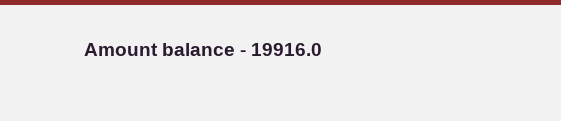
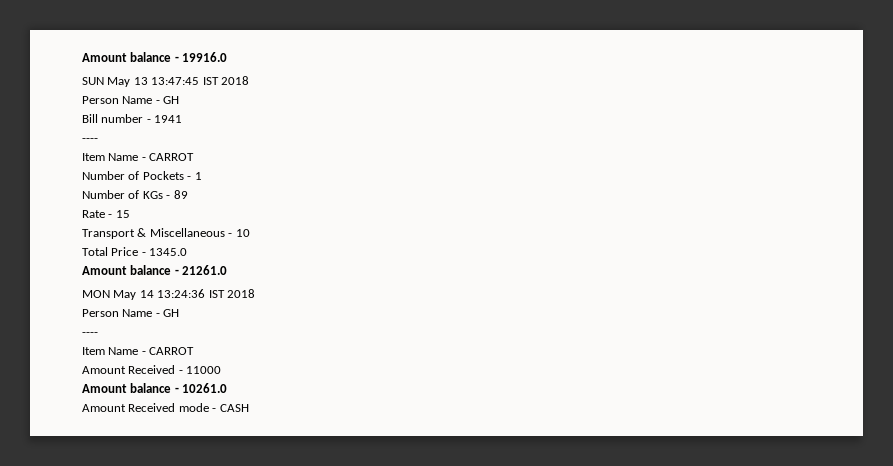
(323, 49) none -> [82,76,249,87] [82,96,180,104] [82,114,183,123] [82,138,98,142] [82,153,195,161] [82,171,202,180] [82,190,188,199] [82,210,130,218] [82,228,250,239] [82,247,188,256] [82,265,228,275] [82,289,255,300] [82,309,180,317] [82,332,98,336] [82,347,195,355] [82,365,222,374] [82,383,228,393] [82,403,249,412] // SUN May 13 13:47:45 IST 2018 // Person Name - GH // Bill number - 1941 // ---- // Item Name - CARROT // Number of Pockets - 1 // Number of KGs - 89 // Rate - 15 // Transport & Miscellaneous - 10 // Total Price - 1345.0 // Amount balance - 21261.0 // MON May 14 13:24:36 IST 2018 // Person Name - GH // ---- // Item Name - CARROT // Amount Received - 11000 // Amount balance - 10261.0 // Amount Received mode - CASH

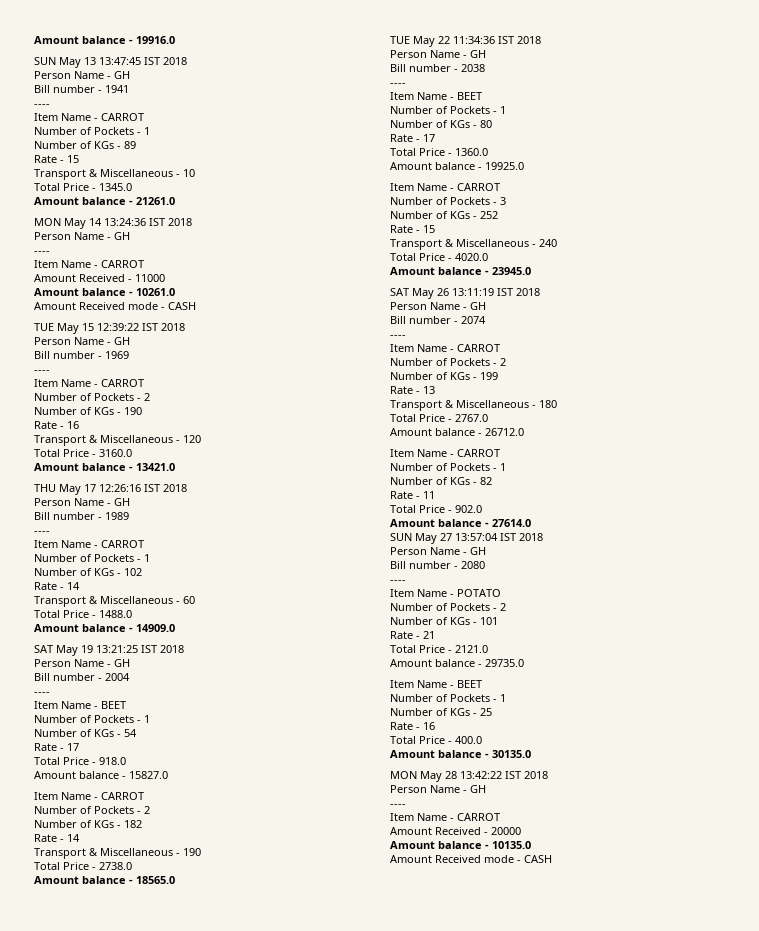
(249, 408) none -> [34,323,185,334] [34,337,130,345] [34,351,129,359] [34,370,50,373] [34,379,144,387] [34,393,150,401] [34,407,142,415] [34,421,79,429] [34,435,201,446] [34,449,132,457] [34,463,175,471] [34,484,187,495] [34,498,130,506] [34,512,129,520] [34,531,50,534] [34,540,144,548] [34,554,150,562] [34,568,142,576] [34,582,80,590] [34,596,195,607] [34,610,132,618] [34,624,175,632] [34,645,184,656] [34,659,130,667] [34,673,130,681] [34,692,50,695] [34,701,126,709] [34,715,150,723] [34,729,137,737] [34,743,79,751] [34,757,126,765] [34,771,168,779] [34,792,144,800] [34,806,150,814] [34,820,142,828] [34,834,80,842] [34,848,201,859] [34,862,132,870] [34,876,175,884] [390,36,541,47] [390,50,486,58] [390,64,485,72] [390,83,406,86] [390,92,482,100] [390,106,506,114] [390,120,492,128] [390,134,435,142] [390,148,488,156] [390,162,524,170] [390,183,500,191] [390,197,506,205] [390,211,498,219] [390,225,435,233] [390,239,557,250] [390,253,488,261] [390,267,531,275] [390,288,540,299] [390,302,486,310] [390,316,486,324] [390,335,406,338] [390,344,500,352] [390,358,506,366] [390,372,498,380] [390,386,435,394] [390,400,557,411] [390,414,488,422] [390,428,524,436] [390,449,500,457] [390,463,506,471] [390,477,492,485] [390,491,435,499] [390,505,482,513] [390,519,531,527] [390,533,543,544] [390,547,486,555] [390,561,485,569] [390,580,406,583] [390,589,501,597] [390,603,506,611] [390,617,498,625] [390,631,435,639] [390,645,488,653] [390,659,524,667] [390,680,482,688] [390,694,506,702] [390,708,492,716] [390,722,435,730] [390,736,482,744] [390,750,531,758] [390,771,548,782] [390,785,486,793] [390,804,406,807] [390,813,500,821] [390,827,521,835] [390,841,531,849] [390,855,552,863] // TUE May 15 12:39:22 IST 2018 // Person Name - GH // Bill number - 1969 // ---- // Item Name - CARROT // Number of Pockets - 2 // Number of KGs - 190 // Rate - 16 // Transport & Miscellaneous - 120 // Total Price - 3160.0 // Amount balance - 13421.0 // THU May 17 12:26:16 IST 2018 // Person Name - GH // Bill number - 1989 // ---- // Item Name - CARROT // Number of Pockets - 1 // Number of KGs - 102 // Rate - 14 // Transport & Miscellaneous - 60 // Total Price - 1488.0 // Amount balance - 14909.0 // SAT May 19 13:21:25 IST 2018 // Person Name - GH // Bill number - 2004 // ---- // Item Name - BEET // Number of Pockets - 1 // Number of KGs - 54 // Rate - 17 // Total Price - 918.0 // Amount balance - 15827.0 // Item Name - CARROT // Number of Pockets - 2 // Number of KGs - 182 // Rate - 14 // Transport & Miscellaneous - 190 // Total Price - 2738.0 // Amount balance - 18565.0 // TUE May 22 11:34:36 IST 2018 // Person Name - GH // Bill number - 2038 // ---- // Item Name - BEET // Number of Pockets - 1 // Number of KGs - 80 // Rate - 17 // Total Price - 1360.0 // Amount balance - 19925.0 // Item Name - CARROT // Number of Pockets - 3 // Number of KGs - 252 // Rate - 15 // Transport & Miscellaneous - 240 // Total Price - 4020.0 // Amount balance - 23945.0 // SAT May 26 13:11:19 IST 2018 // Person Name - GH // Bill number - 2074 // ---- // Item Name - CARROT // Number of Pockets - 2 // Number of KGs - 199 // Rate - 13 // Transport & Miscellaneous - 180 // Total Price - 2767.0 // Amount balance - 26712.0 // Item Name - CARROT // Number of Pockets - 1 // Number of KGs - 82 // Rate - 11 // Total Price - 902.0 // Amount balance - 27614.0 // SUN May 27 13:57:04 IST 2018 // Person Name - GH // Bill number - 2080 // ---- // Item Name - POTATO // Number of Pockets - 2 // Number of KGs - 101 // Rate - 21 // Total Price - 2121.0 // Amount balance - 29735.0 // Item Name - BEET // Number of Pockets - 1 // Number of KGs - 25 // Rate - 16 // Total Price - 400.0 // Amount balance - 30135.0 // MON May 28 13:42:22 IST 2018 // Person Name - GH // ---- // Item Name - CARROT // Amount Received - 20000 // Amount balance - 10135.0 // Amount Received mode - CASH

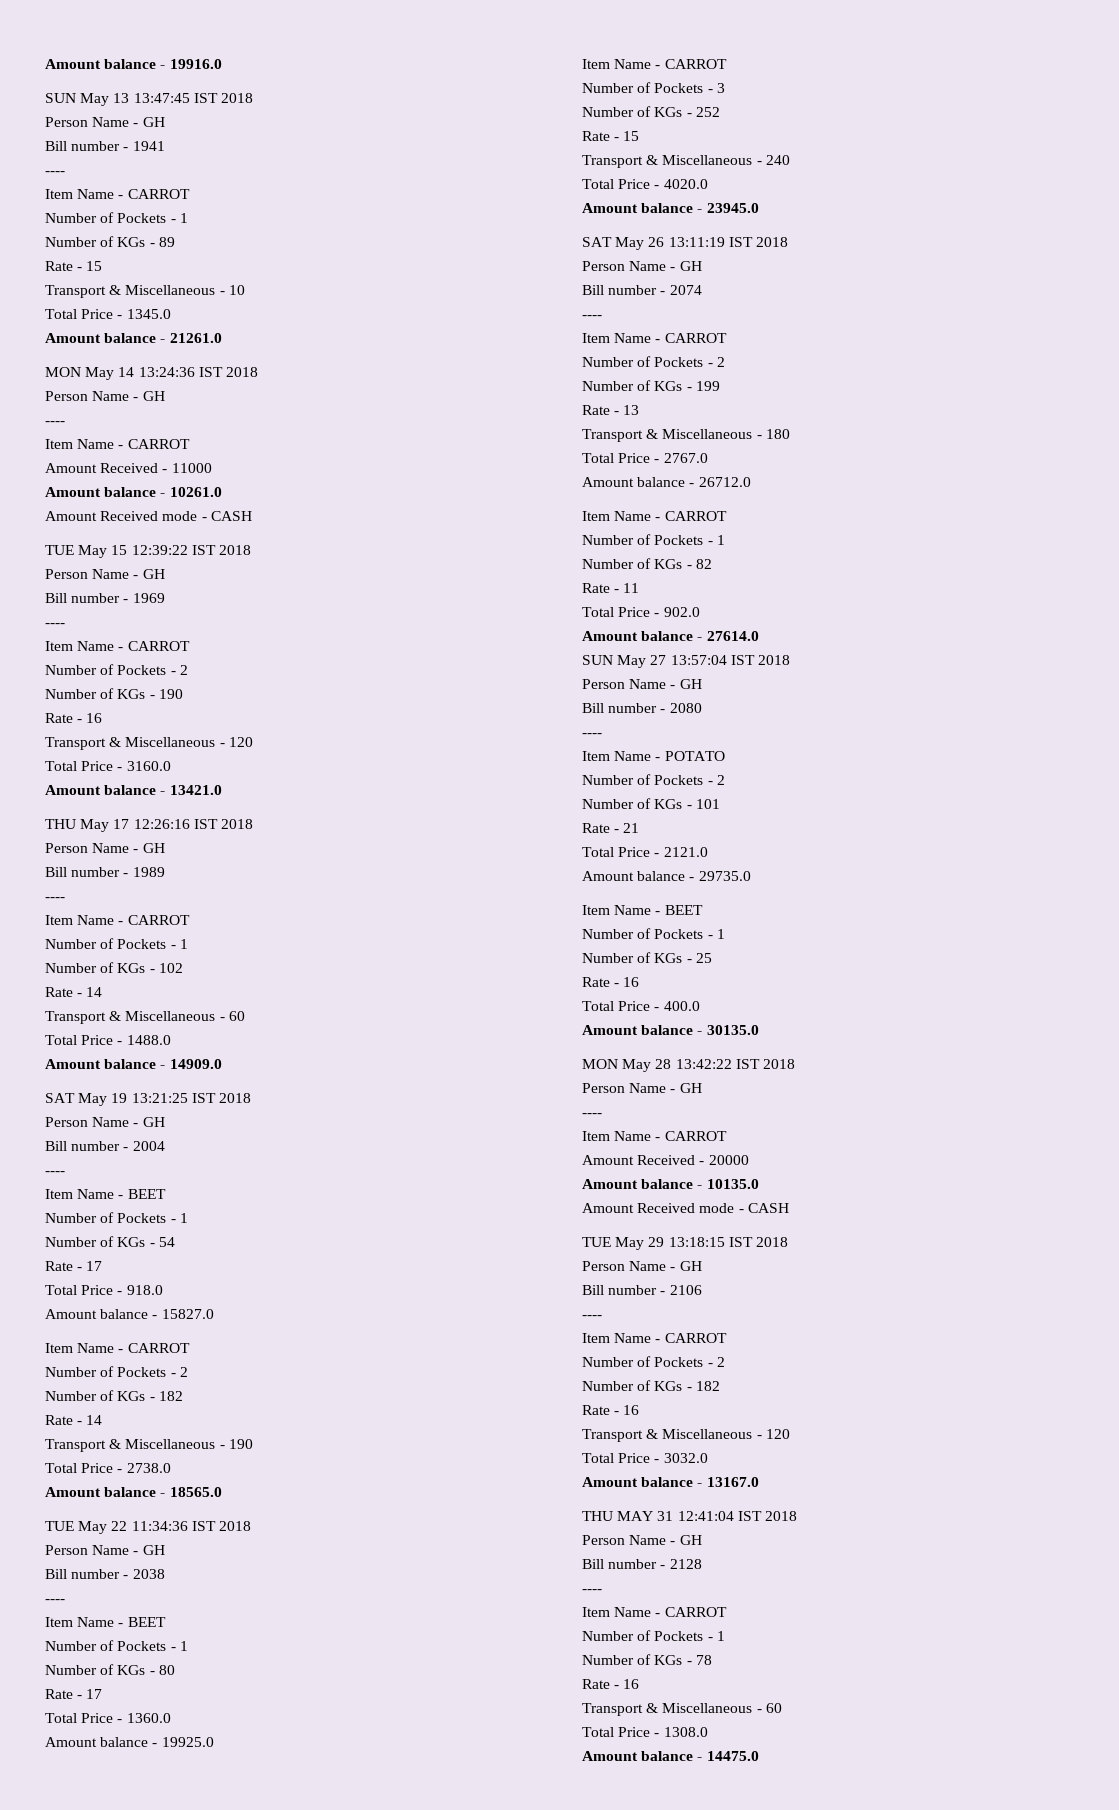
(552, 859) none -> [582,1237,788,1250] [582,1261,702,1271] [582,1285,702,1295] [582,1315,602,1319] [582,1333,727,1343] [582,1356,725,1367] [582,1380,720,1391] [582,1405,640,1415] [582,1429,790,1442] [582,1453,708,1463] [582,1477,759,1487] [582,1511,797,1521] [582,1535,702,1545] [582,1559,702,1569] [582,1589,602,1593] [582,1607,727,1617] [582,1630,725,1641] [582,1654,712,1665] [582,1679,640,1689] [582,1703,782,1716] [582,1727,708,1737] [582,1751,759,1761] // TUE May 29 13:18:15 IST 2018 // Person Name - GH // Bill number - 2106 // ---- // Item Name - CARROT // Number of Pockets - 2 // Number of KGs - 182 // Rate - 16 // Transport & Miscellaneous - 120 // Total Price - 3032.0 // Amount balance - 13167.0 // THU MAY 31 12:41:04 IST 2018 // Person Name - GH // Bill number - 2128 // ---- // Item Name - CARROT // Number of Pockets - 1 // Number of KGs - 78 // Rate - 16 // Transport & Miscellaneous - 60 // Total Price - 1308.0 // Amount balance - 14475.0

